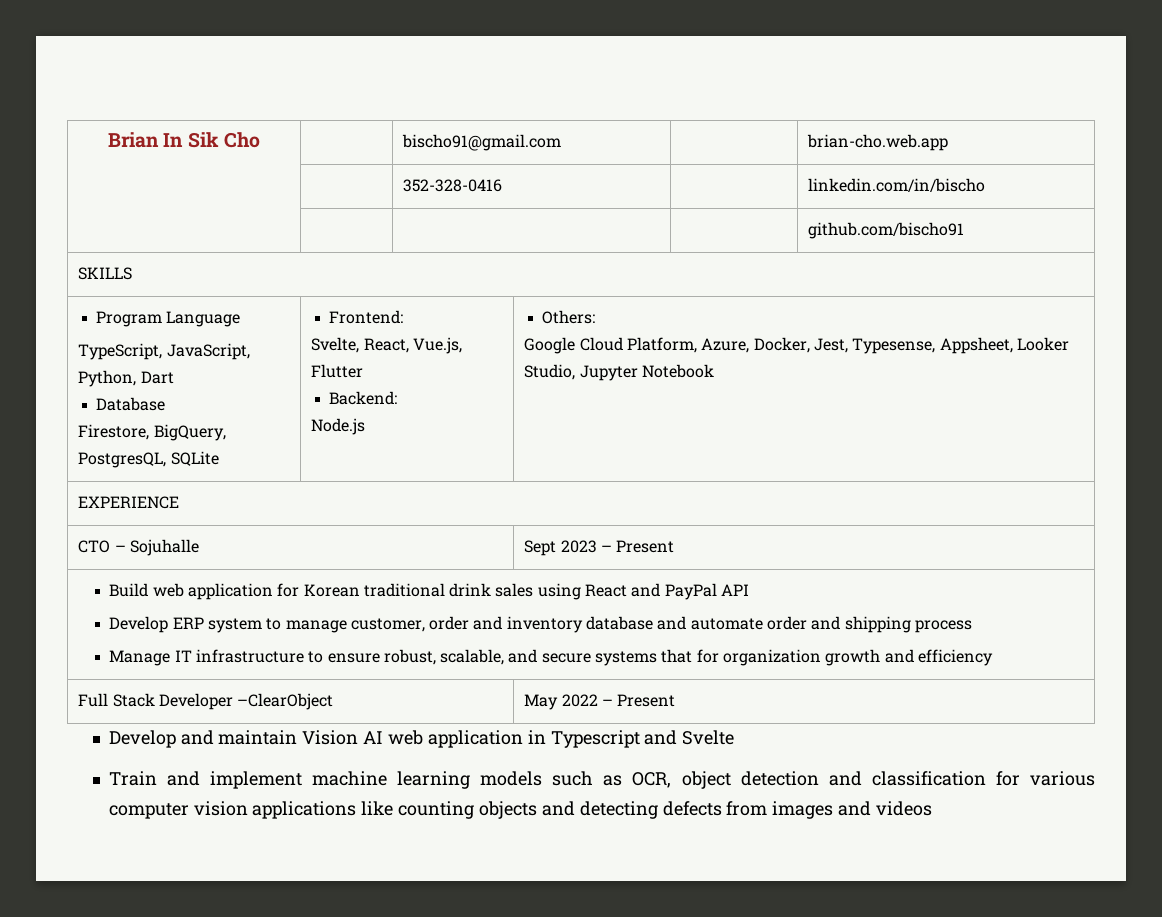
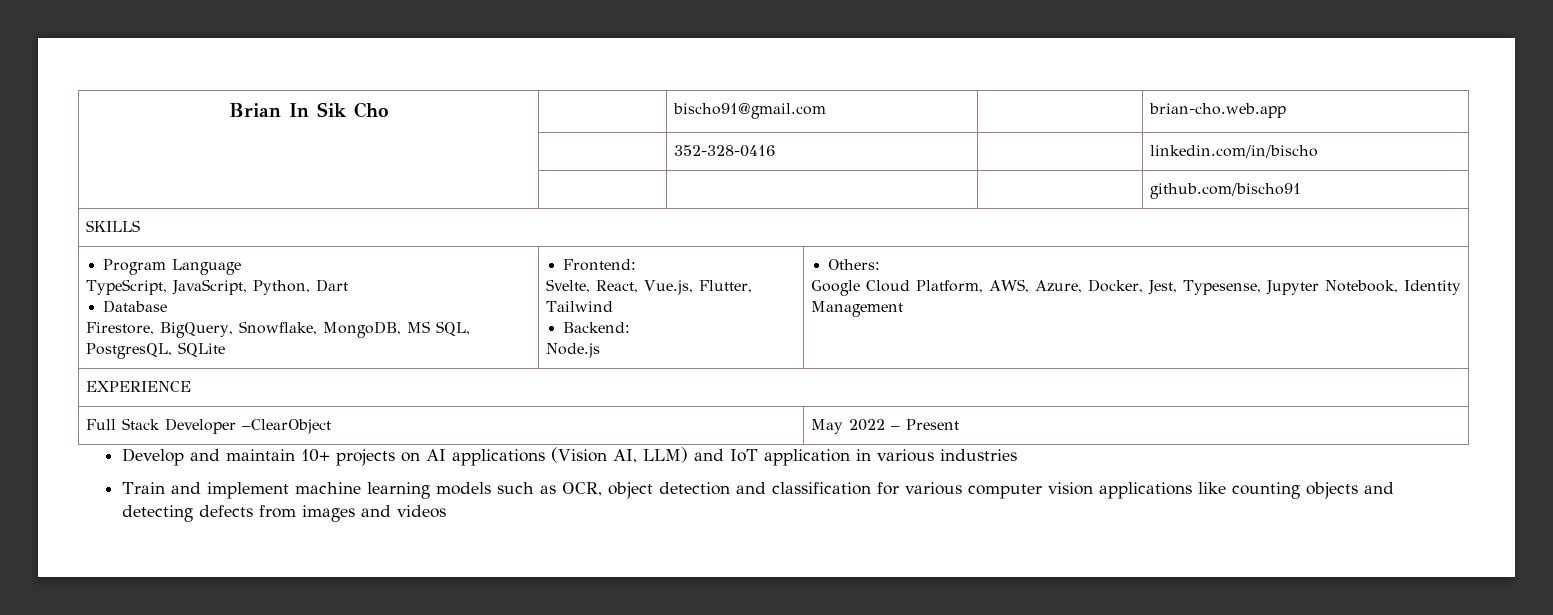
(226, 432) none -> [238,321,470,338] Snowflake, MongoDB, MS SQL,
[311,364,364,378] Flutter -> [698,280,752,293] [545,301,613,312] Flutter, Tailwind
(698, 345) none -> [988,279,1029,293] AWS,
[939,337,1070,354] [524,364,715,381] [78,496,180,509] [78,539,200,556] [524,540,675,556] [109,583,750,600] [109,616,973,633] [109,649,994,666] Appsheet, Looker Studio, Jupyter Notebook // EXPERIENCE // CTO – Sojuhalle | Sept 2023 – Present // Build web application for Korean traditional drink sales using React and PayPal API // Develop ERP system to manage customer, order and inventory database and automate order and shipping process // Manage IT infrastructure to ensure robust, scalable, and secure systems that for organization growth and efficiency -> [1265,280,1461,295] [810,301,903,317] [85,381,191,392] Jupyter Notebook, Identity Management // EXPERIENCE
[302,730,735,748] Vision AI web application in Typescript and Svelte -> [301,447,1018,466] 10+ projects on AI applications (Vision AI, LLM) and IoT application in various industries

